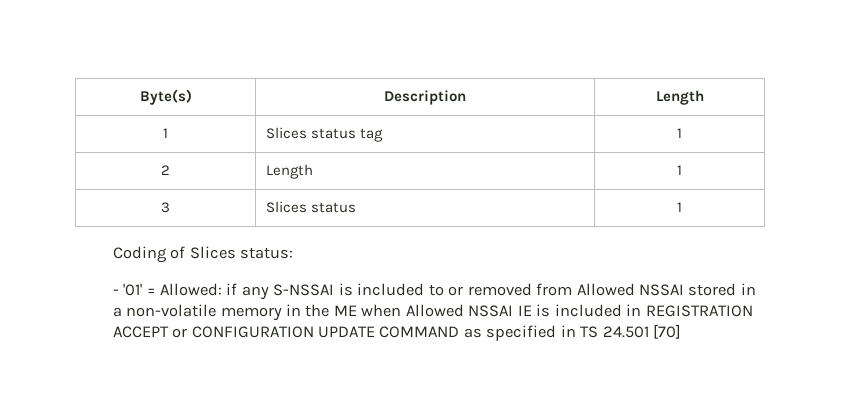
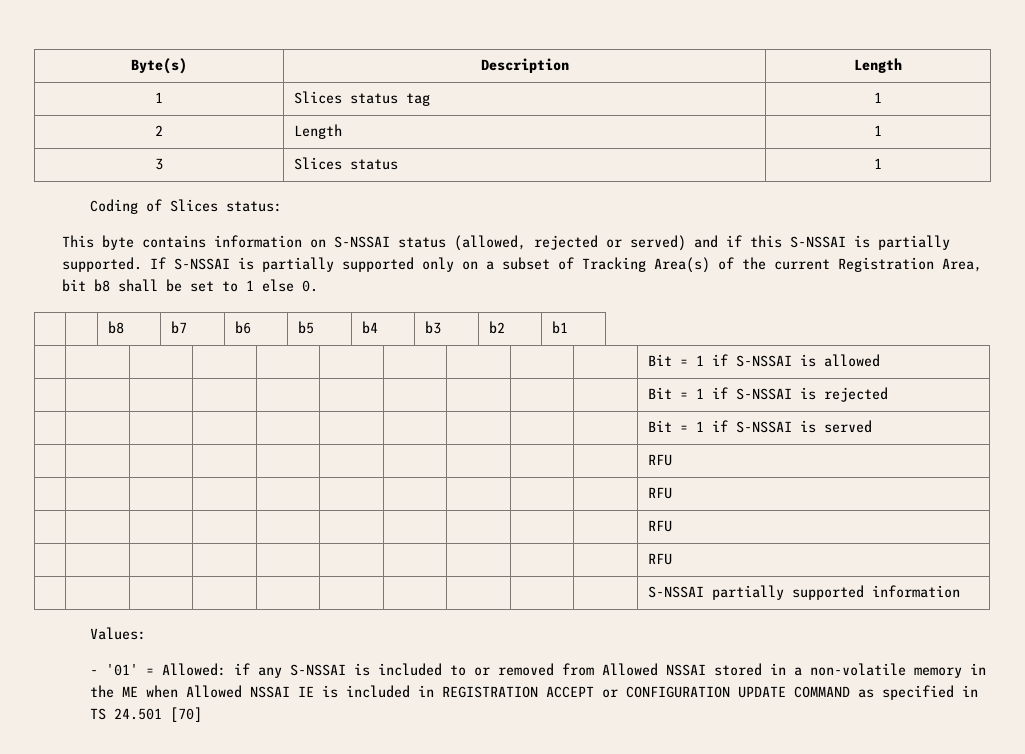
(294, 253) none -> [62,235,951,251] [62,257,983,273] [62,279,319,292] [108,321,125,334] [171,321,188,334] [235,321,252,334] [298,321,315,334] [362,321,379,334] [425,321,442,334] [489,321,506,334] [552,321,569,334] [648,354,881,367] [648,387,889,402] [648,420,873,433] [648,454,673,466] [648,487,673,499] [648,520,673,532] [648,553,673,565] [648,585,961,600] [90,627,147,640] // This byte contains information on S-NSSAI status (allowed, rejected or served) and if this S-NSSAI is partially supported. If S-NSSAI is partially supported only on a subset of Tracking Area(s) of the current Registration Area, bit b8 shall be set to 1 else 0. // | | b8 | b7 | b6 | b5 | b4 | b3 | b2 | b1 // | | | | | | | | | | Bit = 1 if S-NSSAI is allowed // | | | | | | | | | | Bit = 1 if S-NSSAI is rejected // | | | | | | | | | | Bit = 1 if S-NSSAI is served // | | | | | | | | | | RFU // | | | | | | | | | | RFU // | | | | | | | | | | RFU // | | | | | | | | | | RFU // | | | | | | | | | | S-NSSAI partially supported information // Values:

